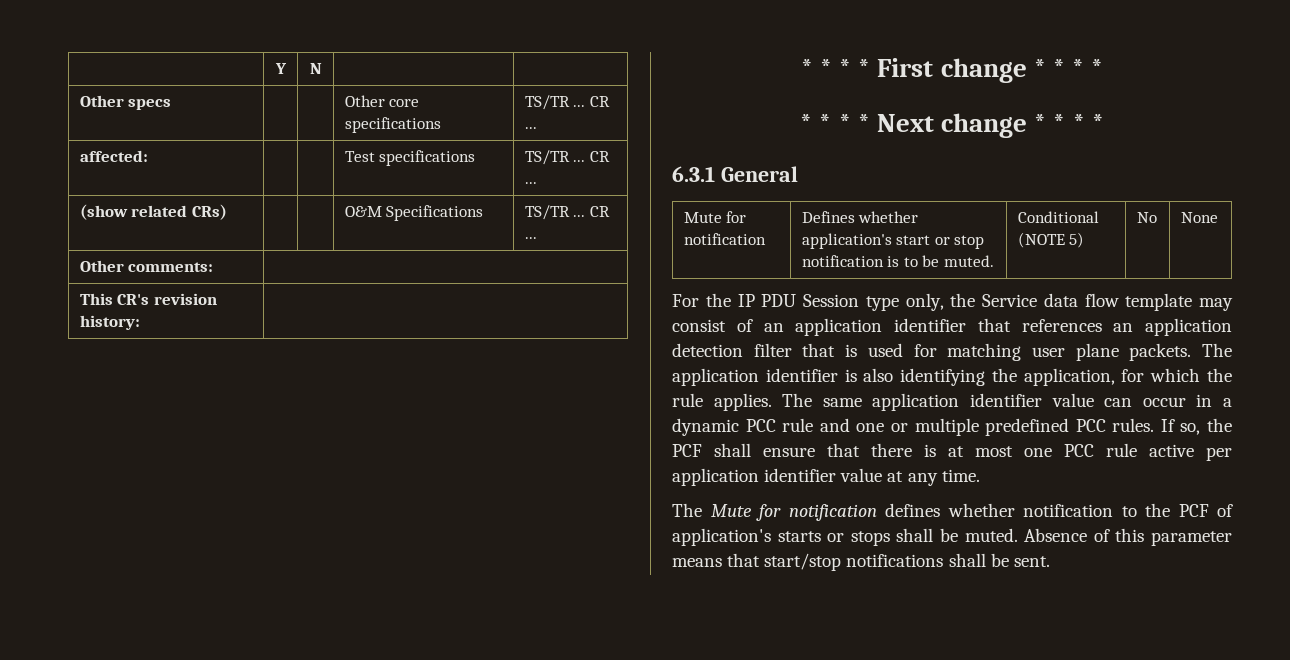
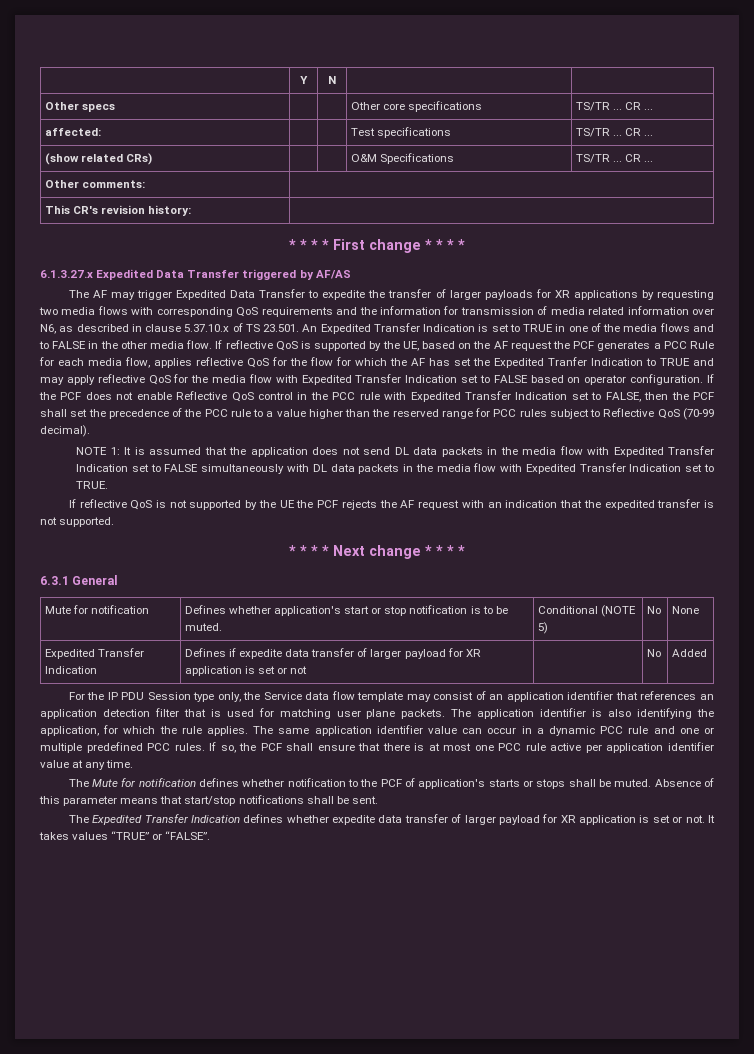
(1104, 68) none -> [40,269,351,280] [68,289,715,300] [39,306,714,317] [40,323,714,334] [39,340,715,351] [39,357,714,368] [40,374,715,385] [39,391,715,402] [40,408,714,420] [40,425,90,437] [76,446,714,457] [76,463,715,474] [76,481,109,489] [68,499,714,510] [40,517,115,527] // 6.1.3.27.x Expedited Data Transfer triggered by AF/AS // The AF may trigger Expedited Data Transfer to expedite the transfer of larger payloads for XR applications by requesting two media flows with corresponding QoS requirements and the information for transmission of media related information over N6, as described in clause 5.37.10.x of TS 23.501. An Expedited Transfer Indication is set to TRUE in one of the media flows and to FALSE in the other media flow. If reflective QoS is supported by the UE, based on the AF request the PCF generates a PCC Rule for each media flow, applies reflective QoS for the flow for which the AF has set the Expedited Tranfer Indication to TRUE and may apply reflective QoS for the media flow with Expedited Transfer Indication set to FALSE based on operator configuration. If the PCF does not enable Reflective QoS control in the PCC rule with Expedited Transfer Indication set to FALSE, then the PCF shall set the precedence of the PCC rule to a value higher than the reserved range for PCC rules subject to Reflective QoS (70-99 decimal). // NOTE 1: It is assumed that the application does not send DL data packets in the media flow with Expedited Transfer Indication set to FALSE simultaneously with DL data packets in the media flow with Expedited Transfer Indication set to TRUE. // If reflective QoS is not supported by the UE the PCF rejects the AF request with an indication that the expedited transfer is not supported.
(1218, 217) none -> [44,648,144,659] [44,666,97,674] [184,648,481,659] [184,666,308,676] [646,649,661,657] [671,649,707,657] // Expedited Transfer Indication | Defines if expedite data transfer of larger payload for XR application is set or not | | No | Added
(1050, 561) none -> [68,814,715,825] [39,831,211,840] // The Expedited Transfer Indication defines whether expedite data transfer of larger payload for XR application is set or not. It takes values “TRUE” or “FALSE”.

